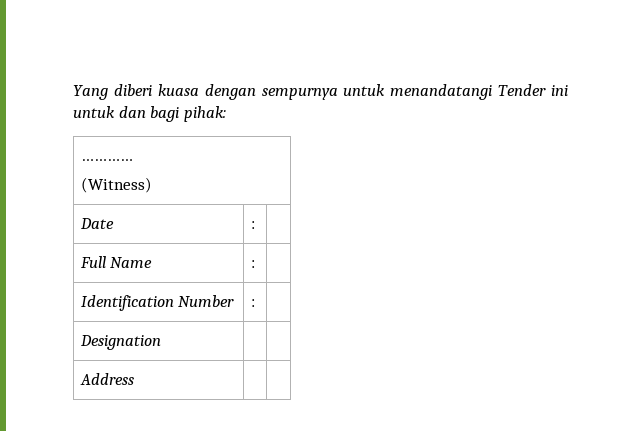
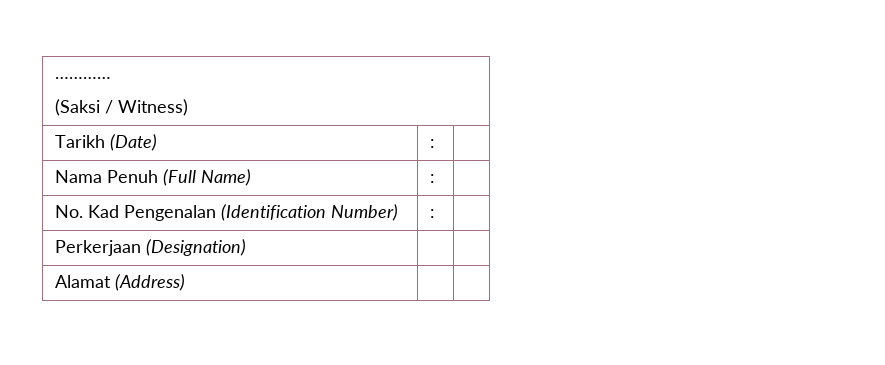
[73,84,568,100] [73,106,226,122] [80,159,133,161] [80,177,152,193] [79,218,114,229] [250,221,255,229] [79,256,153,268] [250,260,255,268] [80,295,235,311] [250,299,255,307] [79,335,161,350] [79,373,134,385] Yang diberi kuasa dengan sempurnya untuk menandatangi Tender ini untuk dan bagi pihak: // ………… // (Witness) // Date | : | // Full Name | : | // Identification Number | : | // Designation | | // Address -> [55,77,112,79] [55,99,189,116] [55,134,158,151] [430,139,436,148] [55,169,252,186] [430,174,436,183] [55,204,399,221] [430,209,436,218] [55,239,247,256] [55,274,186,291] ………… // (Saksi / Witness) // Tarikh (Date) | : | // Nama Penuh (Full Name) | : | // No. Kad Pengenalan (Identification Number) | : | // Perkerjaan (Designation) | | // Alamat (Address)

